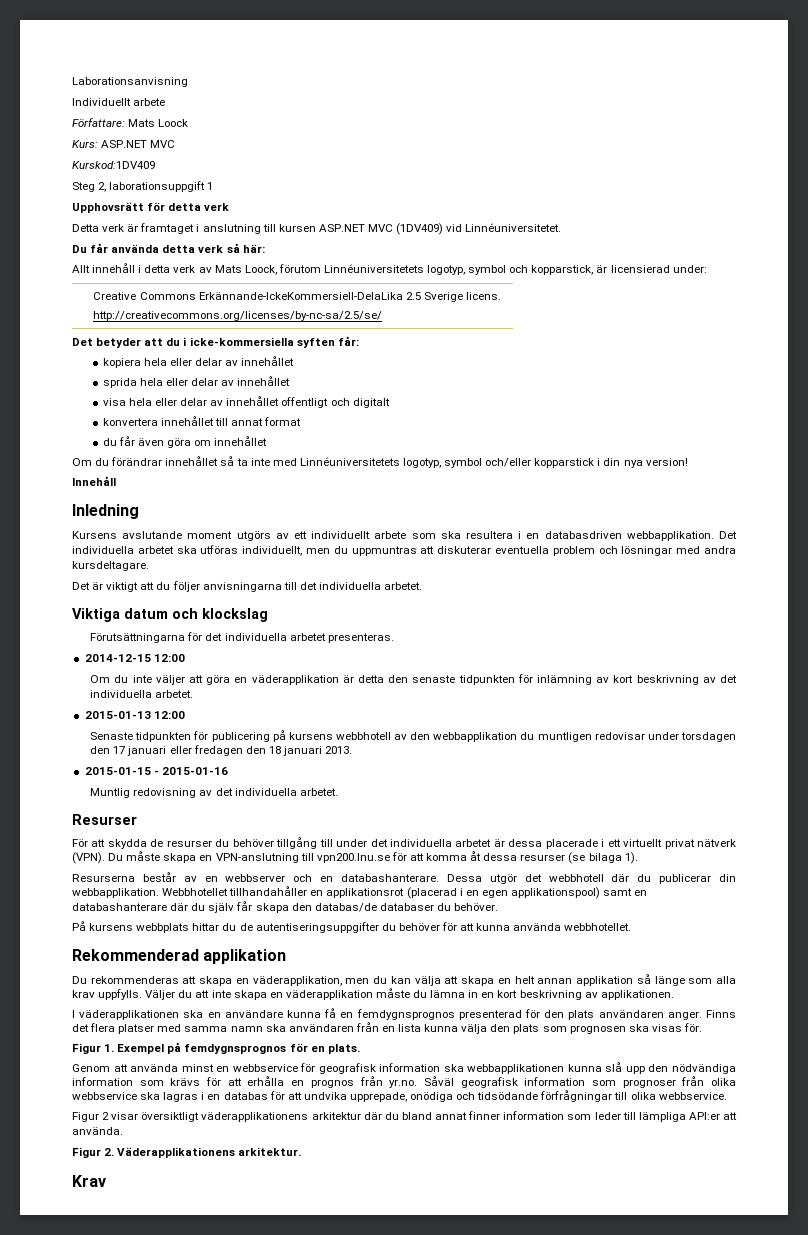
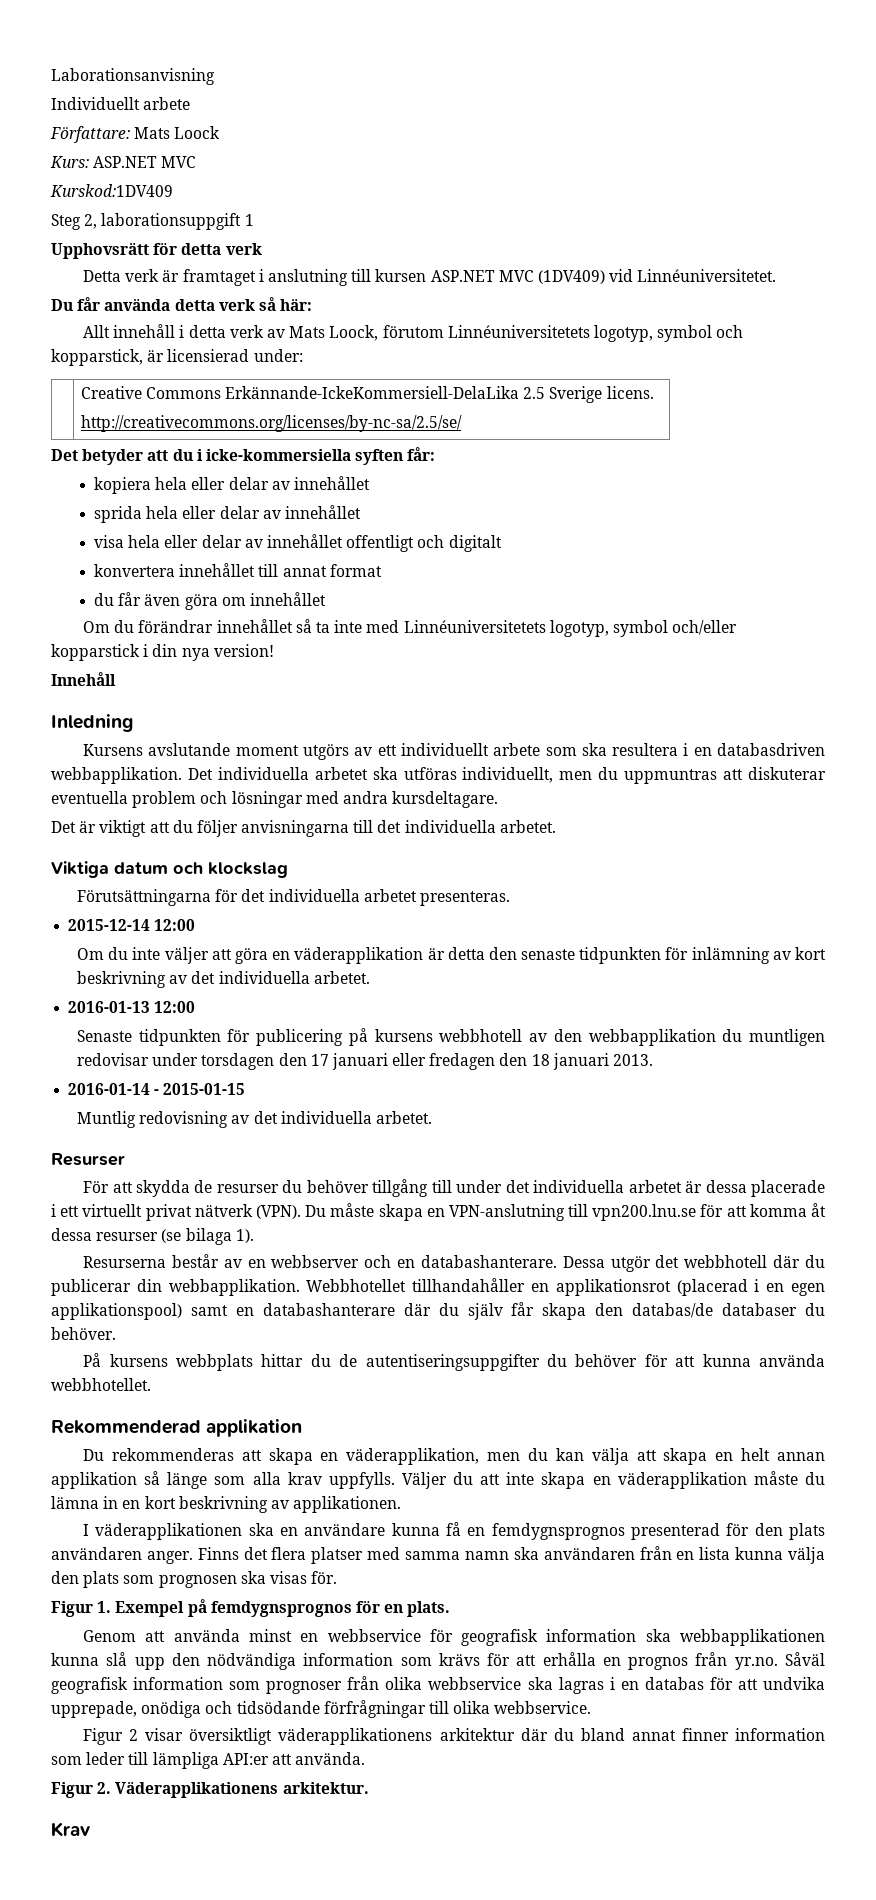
[84,654,151,662] 2014-12-15 -> [68,919,151,931] 2015-12-14
[84,711,151,719] 2015-01-13 -> [68,1001,151,1013] 2016-01-13
(353, 750) none -> [68,1083,160,1095] 2016-01-14 -
[153,767,228,775] - 2015-01-16 -> (246, 1089) none

